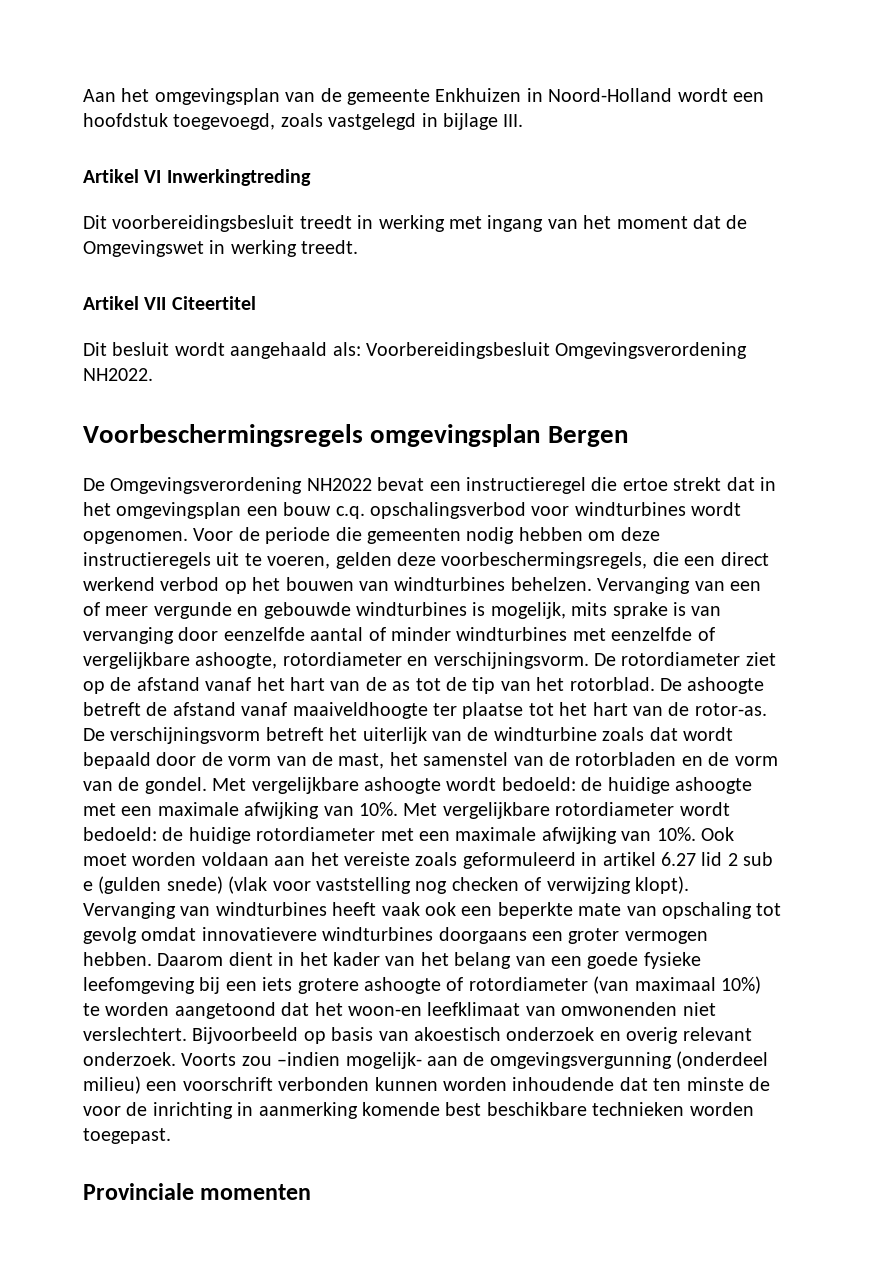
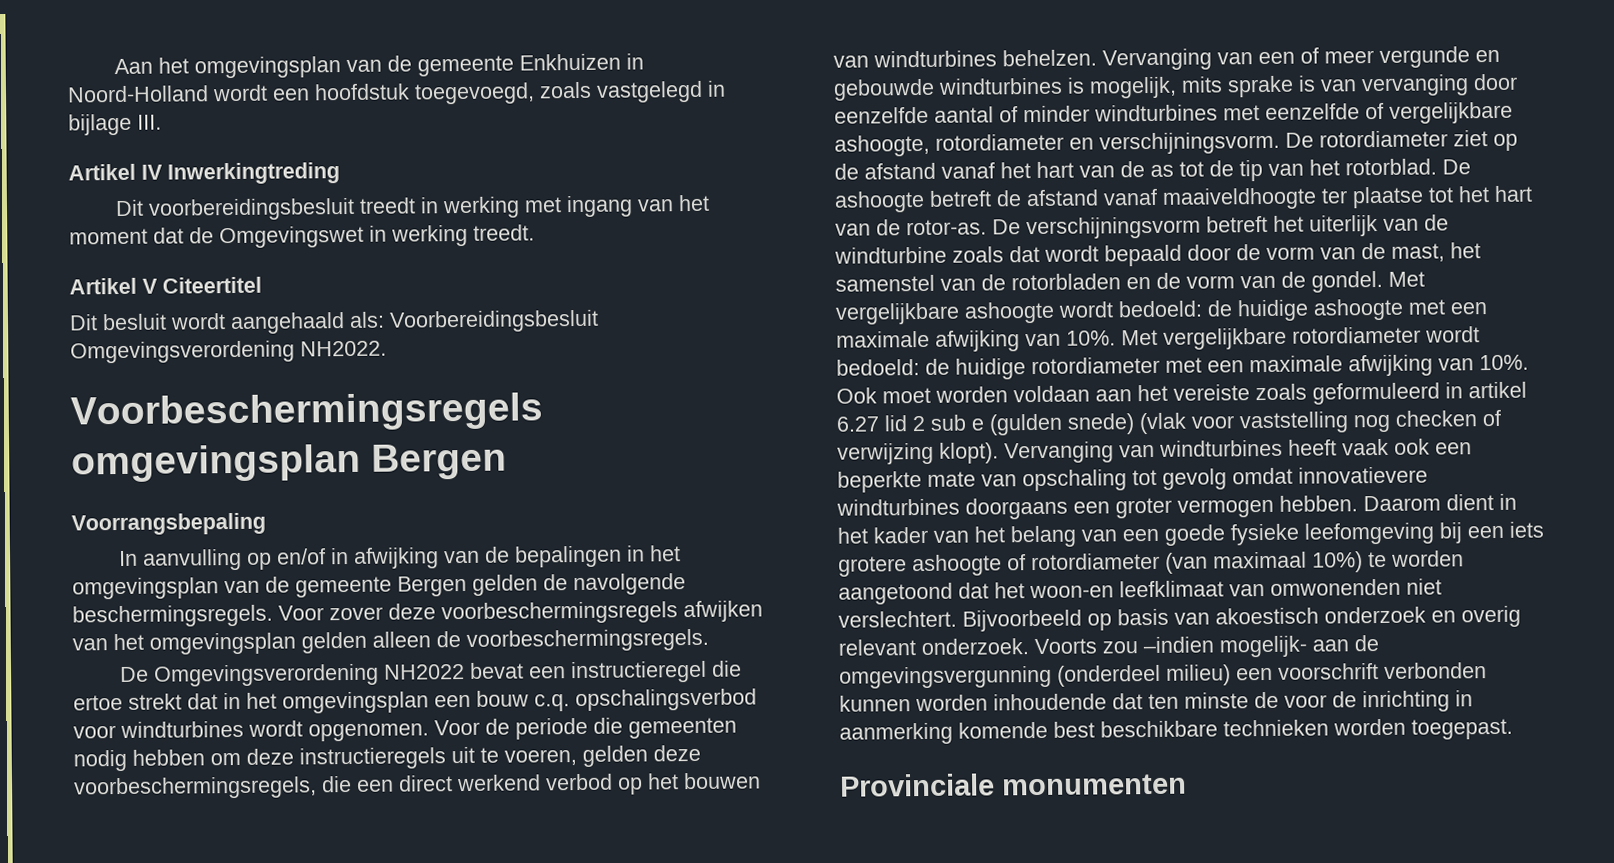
[144,170,162,183] VI -> [141,164,163,180] IV
[144,297,167,310] VII -> [142,278,158,294] V
(628, 436) none -> [71,512,266,536] [118,545,681,571] [72,573,686,600] [72,600,763,628] [72,628,709,655] // Voorrangsbepaling // In aanvulling op en/of in afwijking van de bepalingen in het omgevingsplan van de gemeente Bergen gelden de navolgende beschermingsregels. Voor zover deze voorbeschermingsregels afwijken van het omgevingsplan gelden alleen de voorbeschermingsregels.
[200,1184,312,1200] momenten -> [1002,773,1187,796] monumenten

